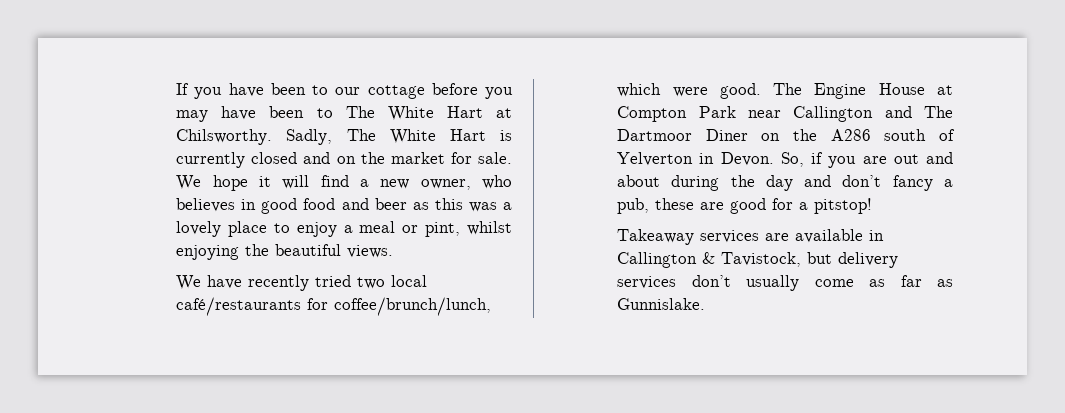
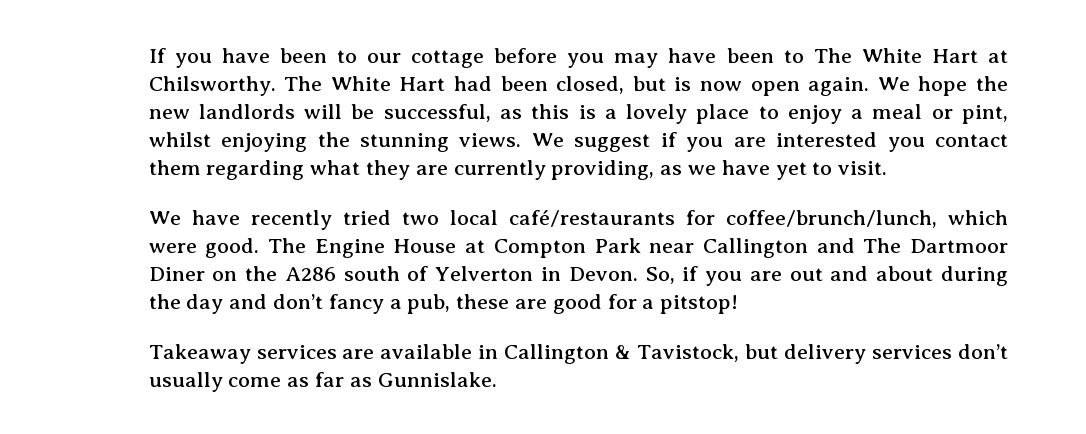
[286,129,512,145] [176,152,512,168] [176,175,512,191] [176,198,407,214] Sadly, The White Hart is currently closed and on the market for sale. We hope it will find a new owner, who believes in good food and beer -> [284,76,1008,96] [148,104,491,122] The White Hart had been closed, but is now open again. We hope the new landlords will be successful,
[468,202,497,212] was -> [578,105,596,119] is
[275,244,342,256] beautiful -> [359,133,449,152] stunning
(394, 251) none -> [531,132,1008,152] [148,160,888,180] We suggest if you are interested you contact them regarding what they are currently providing, as we have yet to visit.

